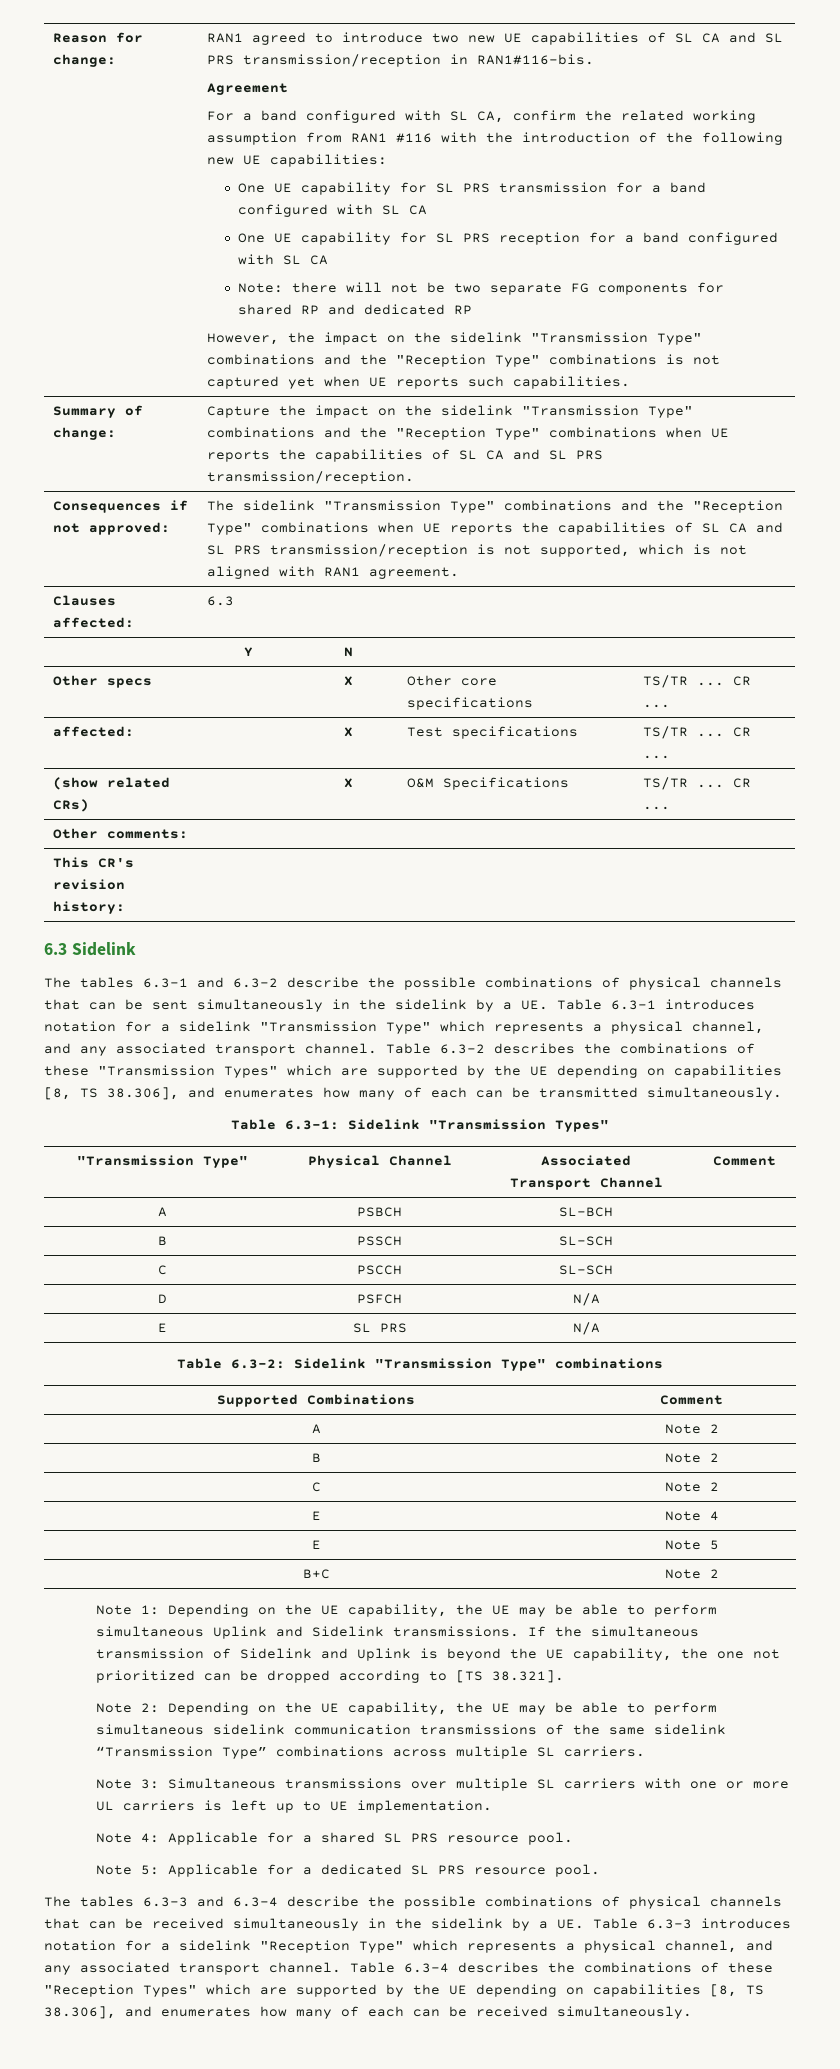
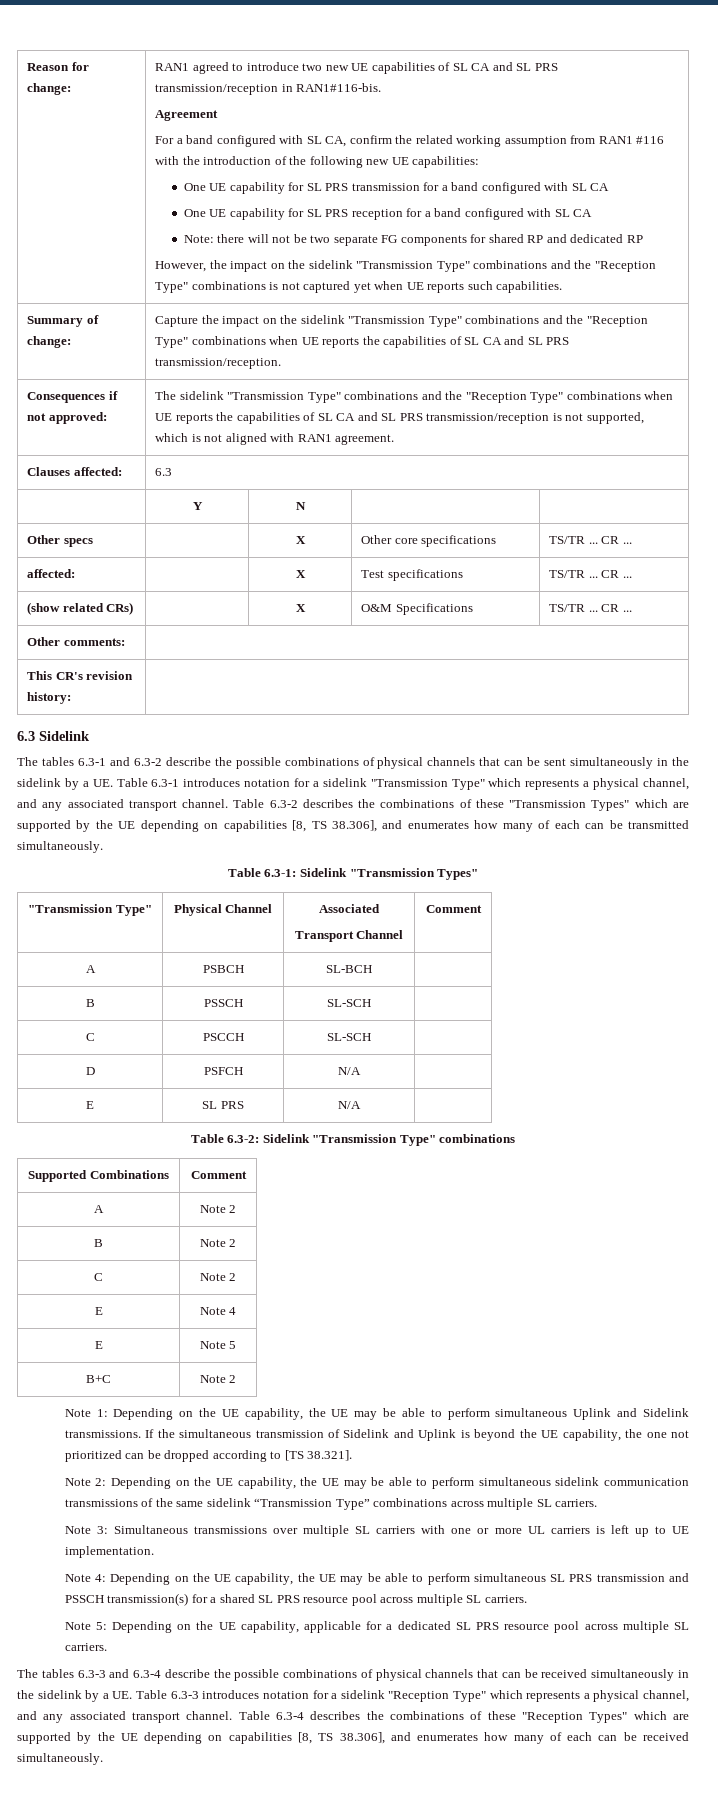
[168,1832,259,1845] Applicable -> [110,1573,689,1585] [64,1593,189,1606] Depending on the UE capability, the UE may be able to perform simultaneous SL PRS transmission and PSSCH transmission(s)
[528,1832,574,1845] [96,1864,259,1877] pool. // Note 5: Applicable -> [351,1594,527,1606] [64,1621,362,1633] pool across multiple SL carriers. // Note 5: Depending on the UE capability, applicable
[555,1864,601,1877] pool. -> [554,1621,690,1633] [64,1643,107,1651] pool across multiple SL carriers.

